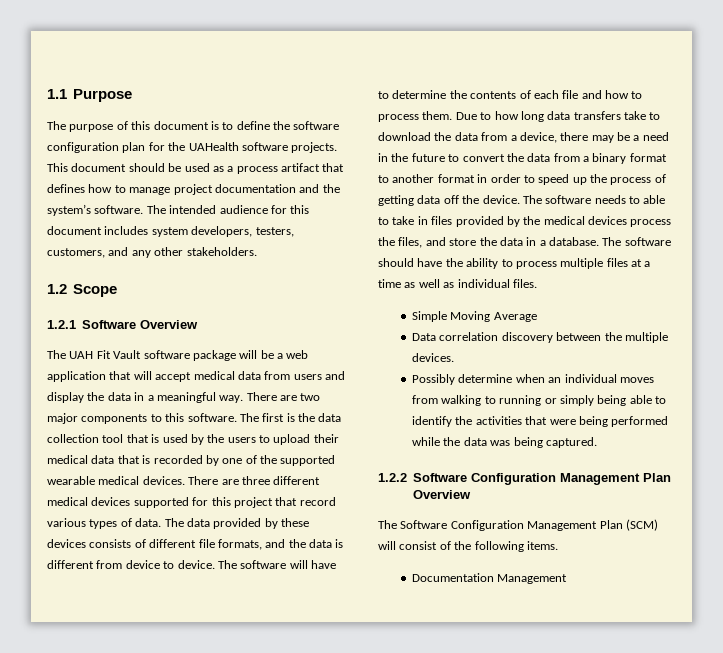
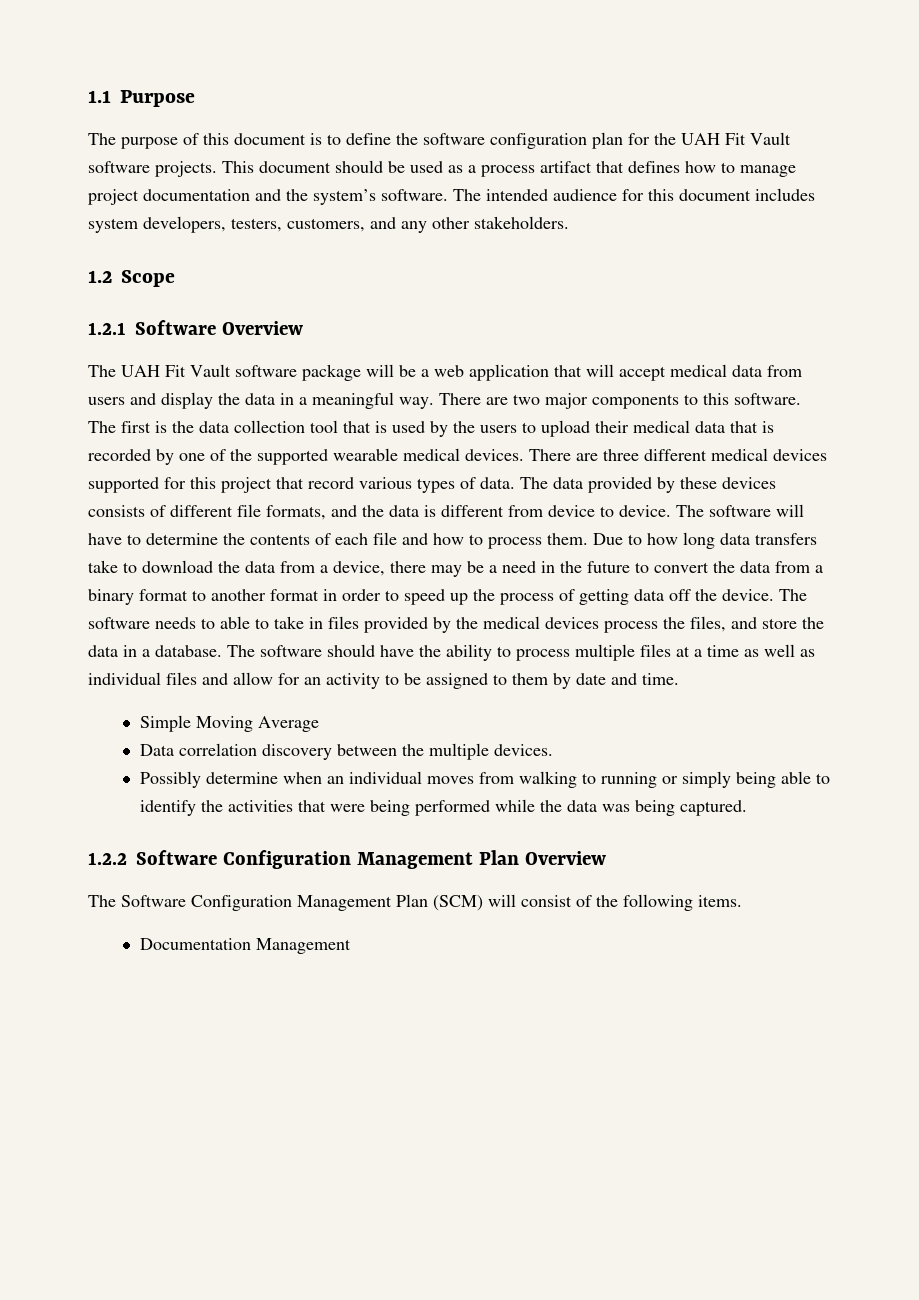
[188,142,239,151] UAHealth -> [681,132,791,145] UAH Fit Vault
[512,279,537,288] files. -> [166,672,679,689] files and allow for an activity to be assigned to them by date and time.

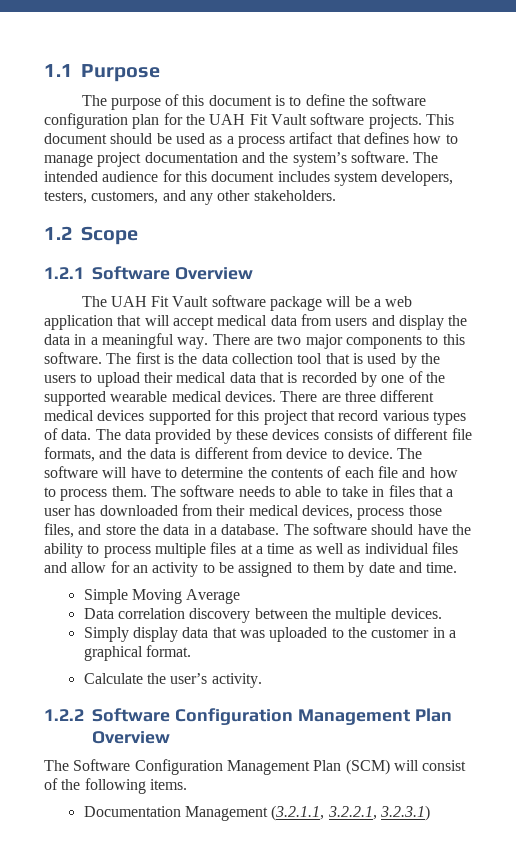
[593,532,817,549] [88,560,823,577] [88,589,774,605] Due to how long data transfers take to download the data from a device, there may be a need in the future to convert the data from a binary format to another format in order to speed up the process of getting data off the device. -> (147, 491) none
[364,616,685,633] provided by the medical devices process the -> [418,486,454,497] [44,504,442,520] that a user has downloaded from their medical devices, process those
[139,771,830,788] [139,799,747,816] Possibly determine when an individual moves from walking to running or simply being able to identify the activities that were being performed while the data was being captured. -> [83,627,456,642] [83,645,191,661] [83,673,262,688] Simply display data that was uploaded to the customer in a graphical format. // Calculate the user’s activity.
(351, 946) none -> [271,805,430,821] (3.2.1.1, 3.2.2.1, 3.2.3.1)

